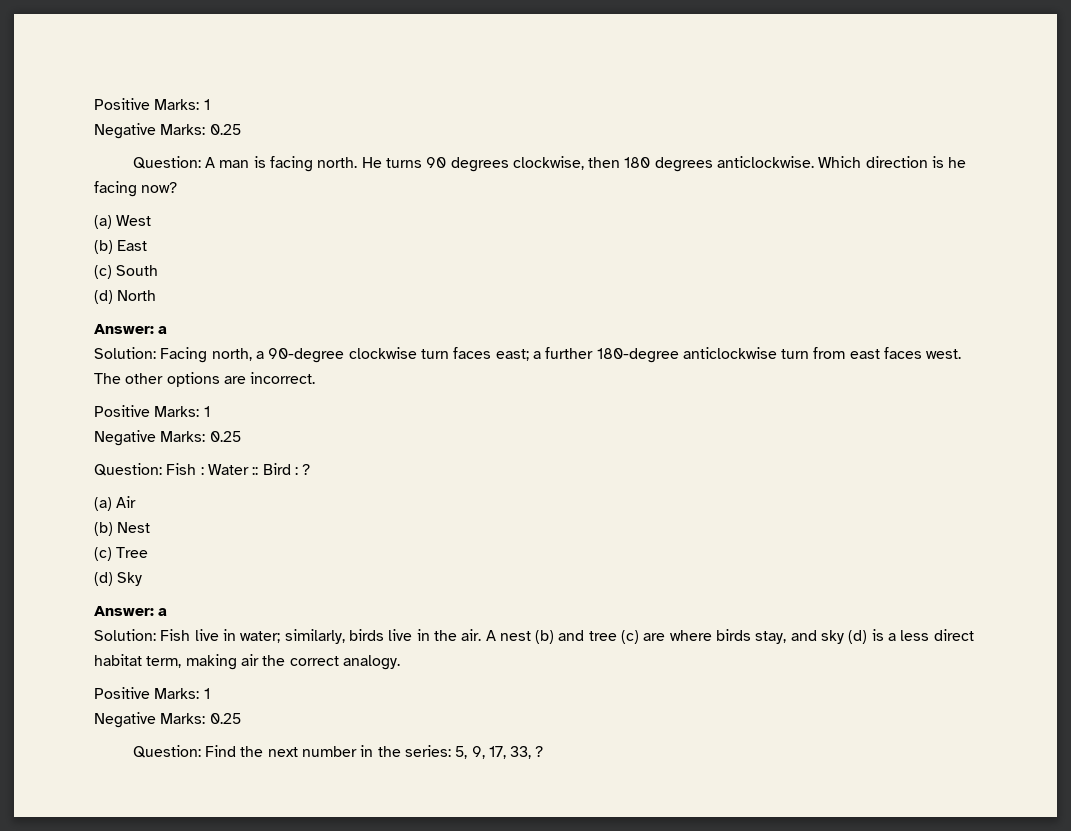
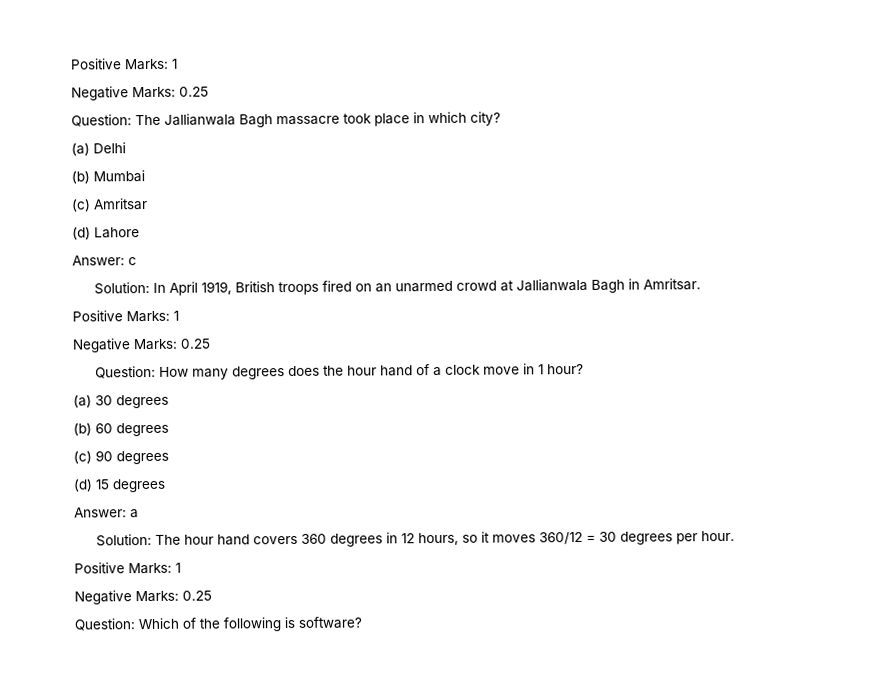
[94,98,210,110] [94,123,241,139] [132,156,967,172] [94,181,178,197] [94,215,152,229] [94,240,148,254] [94,265,159,279] [94,290,157,304] [94,324,168,334] [94,347,962,363] [94,372,316,387] [94,405,210,417] [94,430,241,446] [94,463,311,476] [94,496,137,511] [94,522,151,536] [94,547,149,561] [94,572,143,586] [94,606,168,616] [94,629,974,644] [94,654,400,670] [94,687,210,699] [94,712,241,728] [132,745,544,759] Positive Marks: 1 // Negative Marks: 0.25 // Question: A man is facing north. He turns 90 degrees clockwise, then 180 degrees anticlockwise. Which direction is he facing now? // (a) West // (b) East // (c) South // (d) North // Answer: a // Solution: Facing north, a 90-degree clockwise turn faces east; a further 180-degree anticlockwise turn from east faces west. The other options are incorrect. // Positive Marks: 1 // Negative Marks: 0.25 // Question: Fish : Water :: Bird : ? // (a) Air // (b) Nest // (c) Tree // (d) Sky // Answer: a // Solution: Fish live in water; similarly, birds live in the air. A nest (b) and tree (c) are where birds stay, and sky (d) is a less direct habitat term, making air the correct analogy. // Positive Marks: 1 // Negative Marks: 0.25 // Question: Find the next number in the series: 5, 9, 17, 33, ? -> [70,58,178,71] [71,86,209,101] [71,111,501,128] [71,142,126,156] [71,170,145,184] [71,198,148,212] [72,226,140,240] [72,255,137,266] [93,278,701,296] [72,310,179,323] [72,338,211,353] [94,363,584,380] [73,394,169,409] [73,422,169,437] [73,450,169,465] [73,478,166,493] [74,507,139,519] [95,530,735,547] [74,562,181,575] [74,590,212,605] [74,616,362,632] Positive Marks: 1 // Negative Marks: 0.25 // Question: The Jallianwala Bagh massacre took place in which city? // (a) Delhi // (b) Mumbai // (c) Amritsar // (d) Lahore // Answer: c // Solution: In April 1919, British troops fired on an unarmed crowd at Jallianwala Bagh in Amritsar. // Positive Marks: 1 // Negative Marks: 0.25 // Question: How many degrees does the hour hand of a clock move in 1 hour? // (a) 30 degrees // (b) 60 degrees // (c) 90 degrees // (d) 15 degrees // Answer: a // Solution: The hour hand covers 360 degrees in 12 hours, so it moves 360/12 = 30 degrees per hour. // Positive Marks: 1 // Negative Marks: 0.25 // Question: Which of the following is software?

